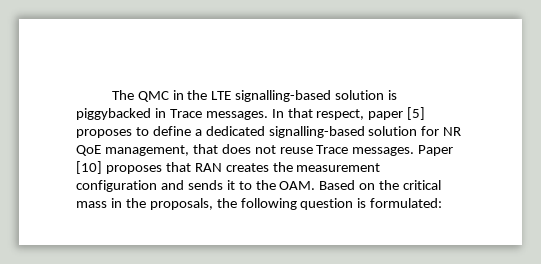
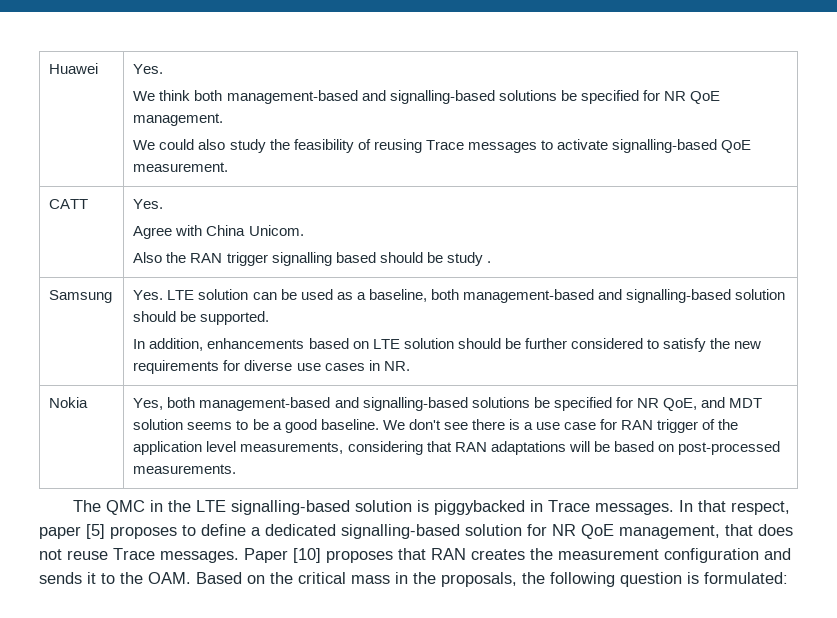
(111, 95) none -> [49,63,99,74] [133,64,164,74] [133,90,720,104] [133,113,224,126] [133,139,752,153] [133,162,229,172] [49,199,89,209] [133,199,164,209] [133,225,304,239] [133,252,491,266] [49,290,113,303] [133,289,786,303] [133,311,270,325] [133,338,762,352] [133,360,410,374] [49,397,89,408] [133,397,762,411] [133,419,739,433] [133,441,780,455] [133,464,237,474] Huawei | Yes. // We think both management-based and signalling-based solutions be specified for NR QoE management. // We could also study the feasibility of reusing Trace messages to activate signalling-based QoE measurement. // CATT | Yes. // Agree with China Unicom. // Also the RAN trigger signalling based should be study . // Samsung | Yes. LTE solution can be used as a baseline, both management-based and signalling-based solution should be supported. // In addition, enhancements based on LTE solution should be further considered to satisfy the new requirements for diverse use cases in NR. // Nokia | Yes, both management-based and signalling-based solutions be specified for NR QoE, and MDT solution seems to be a good baseline. We don't see there is a use case for RAN trigger of the application level measurements, considering that RAN adaptations will be based on post-processed measurements. //

